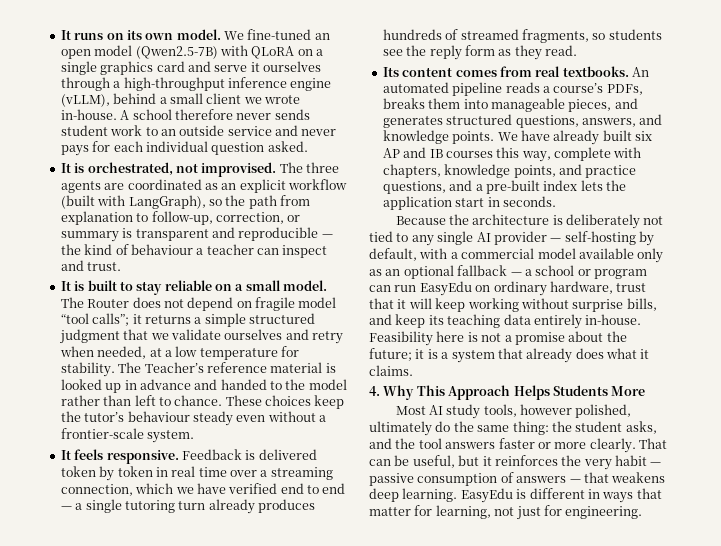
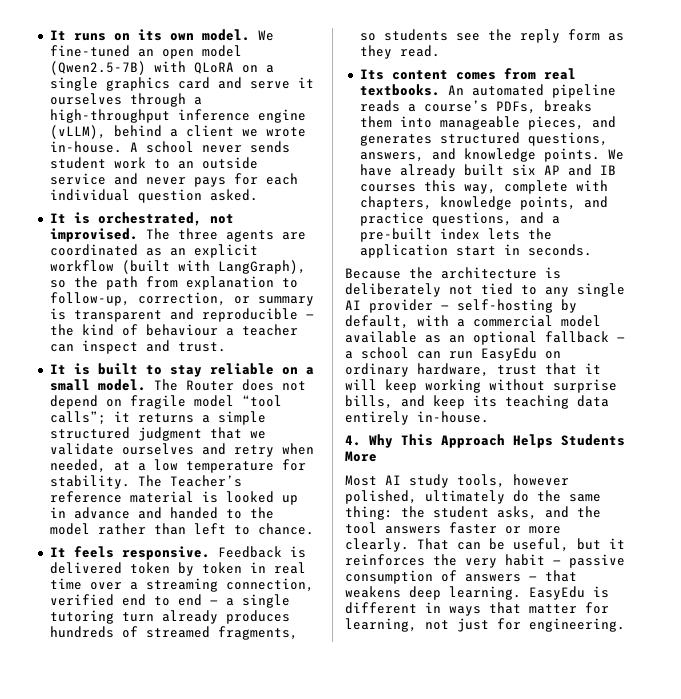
[169,93,203,104] small -> (178, 133) none
[174,109,233,120] therefore -> (194, 147) none
[225,395,345,409] [60,411,326,426] [60,428,195,443] These choices keep the tutor’s behaviour steady even without a frontier-scale system. -> (314, 529) none
[135,483,226,494] which we have -> (314, 585) none
[637,248,664,263] only -> (417, 337) none
[577,269,647,279] or program -> (409, 353) none
[369,331,627,346] [369,348,650,363] [369,365,413,376] Feasibility here is not a promise about the future; it is a system that already does what it claims. -> (489, 417) none

